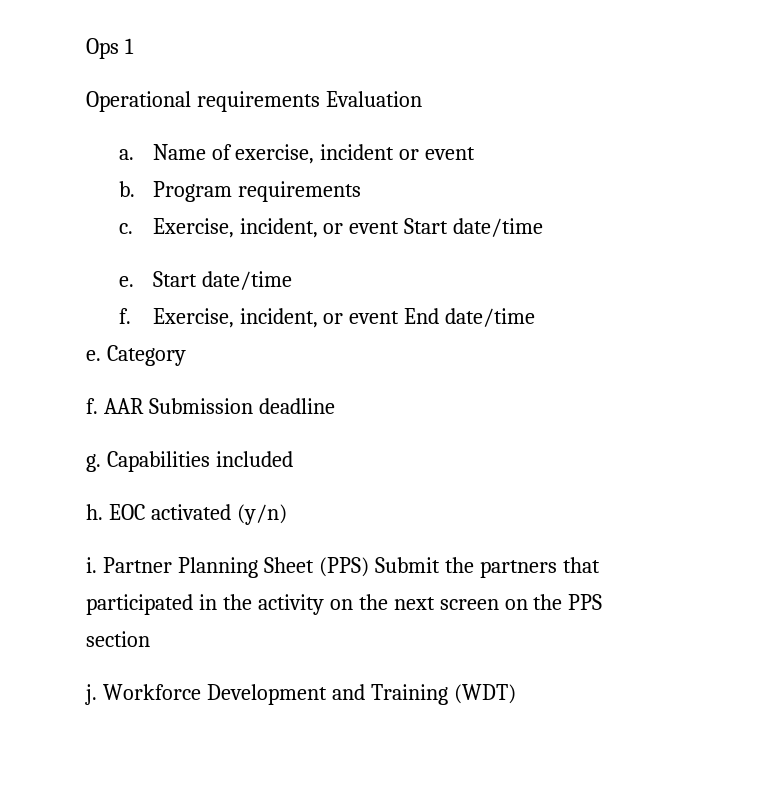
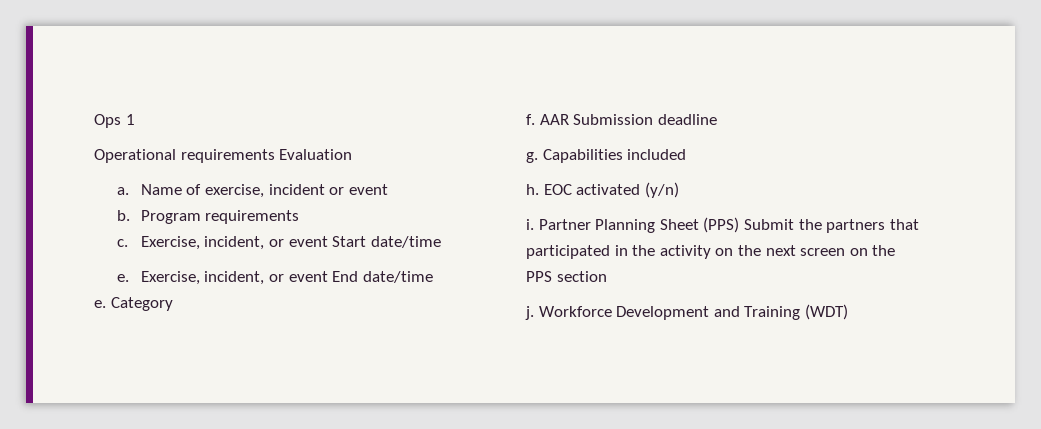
[152,271,292,290] [119,308,132,324] Start date/time // f. -> (130, 278) none

